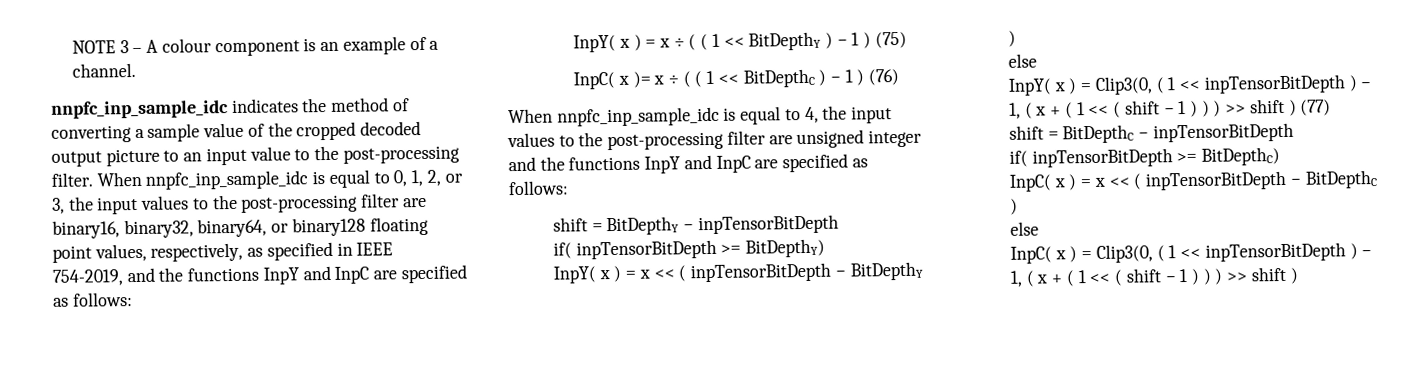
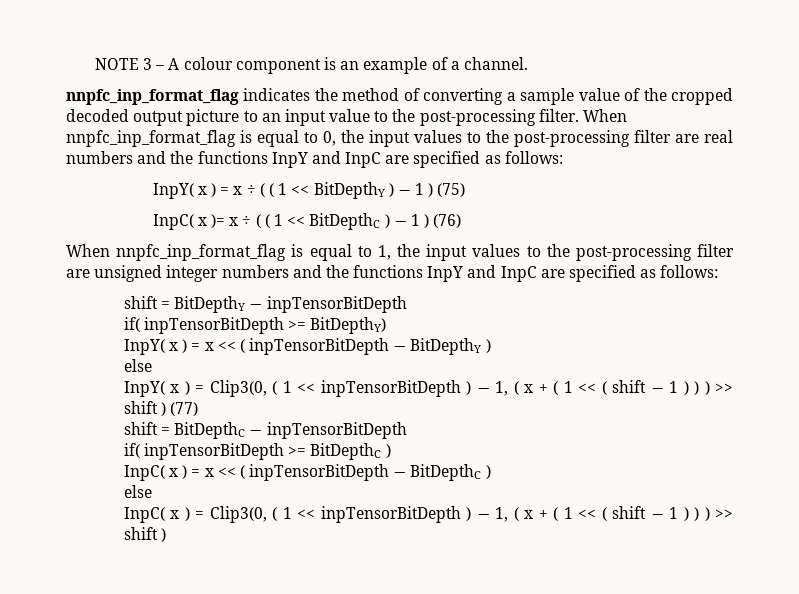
[51,100,229,119] nnpfc_inp_sample_idc -> [66,89,239,105] nnpfc_inp_format_flag
[145,170,309,190] nnpfc_inp_sample_idc -> [66,130,236,147] nnpfc_inp_format_flag
[411,169,463,187] [52,193,427,215] [52,216,429,239] [52,241,394,263] [52,269,123,286] 1, 2, or 3, the input values to the post-processing filter are binary16, binary32, binary64, or binary128 floating point values, respectively, as specified in IEEE 754-2019, -> [341,130,733,147] [66,151,133,164] the input values to the post-processing filter are real numbers
[556,106,819,127] nnpfc_inp_sample_idc is equal to 4, -> [116,244,391,261] nnpfc_inp_format_flag is equal to 1,
(923, 138) none -> [221,265,289,278] numbers
[1201,147,1281,166] BitDepthC) -> [310,443,391,460] BitDepthC )

